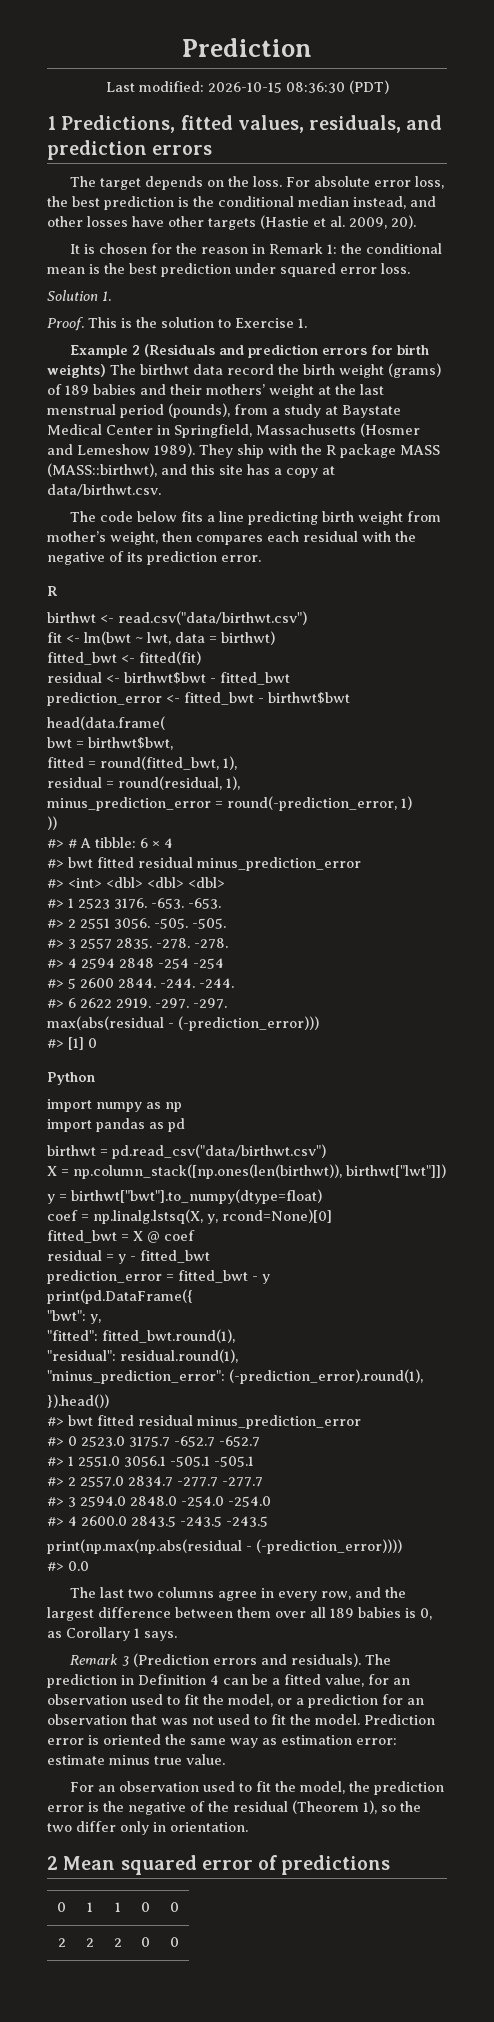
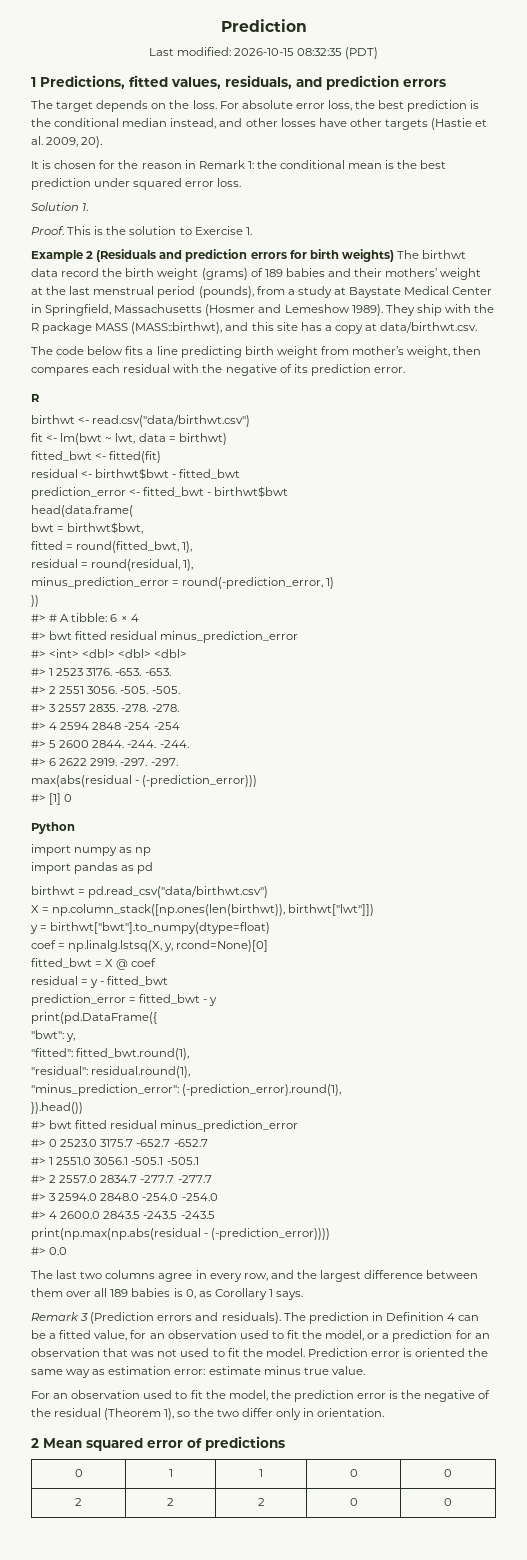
[285,82,345,93] 08:36:30 -> [297,48,343,56] 08:32:35

